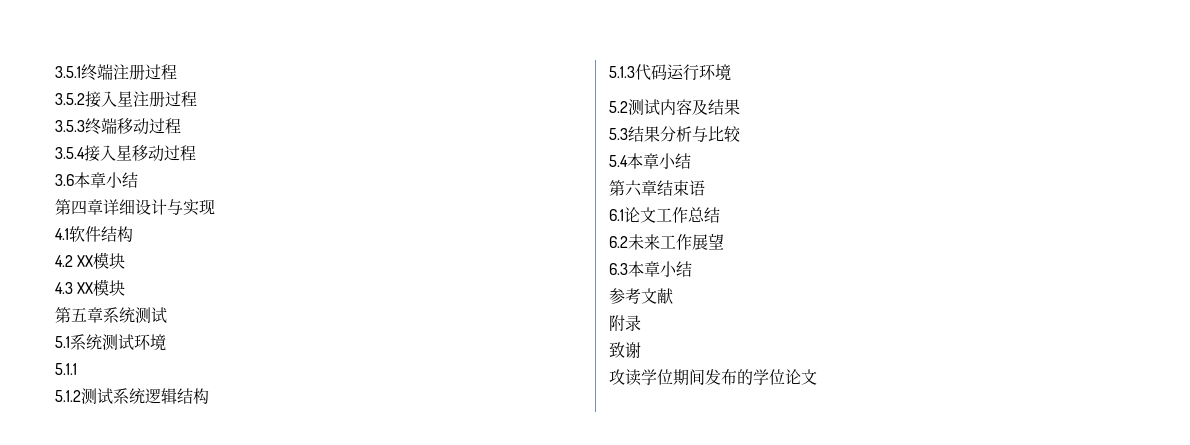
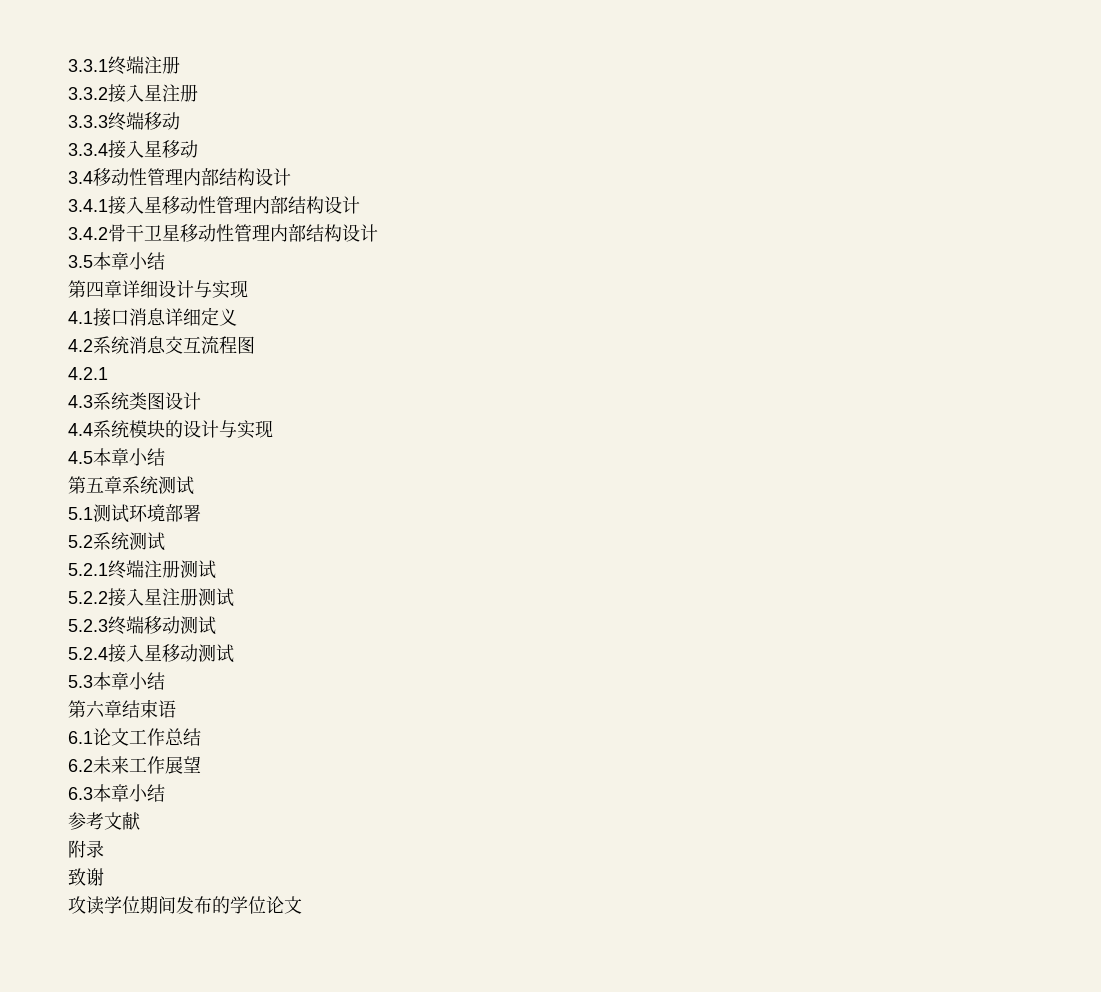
[55,64,177,81] [55,91,197,108] [55,118,181,135] [55,145,196,162] [55,174,74,186] 3.5.1终端注册过程 // 3.5.2接入星注册过程 // 3.5.3终端移动过程 // 3.5.4接入星移动过程 // 3.6 -> [68,56,180,75] [68,84,198,103] [68,112,180,131] [68,140,198,159] [68,168,291,186] [68,196,360,215] [68,224,378,242] [68,255,93,268] 3.3.1终端注册 // 3.3.2接入星注册 // 3.3.3终端移动 // 3.3.4接入星移动 // 3.4移动性管理内部结构设计 // 3.4.1接入星移动性管理内部结构设计 // 3.4.2骨干卫星移动性管理内部结构设计 // 3.5
[69,226,133,242] [55,252,126,269] [55,279,126,296] 软件结构 // 4.2 XX模块 // 4.3 XX模块 -> [93,307,237,327] [68,336,255,354] [68,367,108,380] [68,392,201,410] [68,420,273,439] [68,448,165,466] 接口消息详细定义 // 4.2系统消息交互流程图 // 4.2.1 // 4.3系统类图设计 // 4.4系统模块的设计与实现 // 4.5本章小结
[70,334,166,351] [55,363,77,375] [55,388,209,404] [609,64,731,81] [609,99,740,115] [609,126,741,142] [609,155,628,167] 系统测试环境 // 5.1.1 // 5.1.2测试系统逻辑结构 // 5.1.3代码运行环境 // 5.2测试内容及结果 // 5.3结果分析与比较 // 5.4 -> [93,504,201,523] [68,532,165,551] [68,560,216,579] [68,588,234,607] [68,616,216,635] [68,644,234,663] [68,675,93,688] 测试环境部署 // 5.2系统测试 // 5.2.1终端注册测试 // 5.2.2接入星注册测试 // 5.2.3终端移动测试 // 5.2.4接入星移动测试 // 5.3

